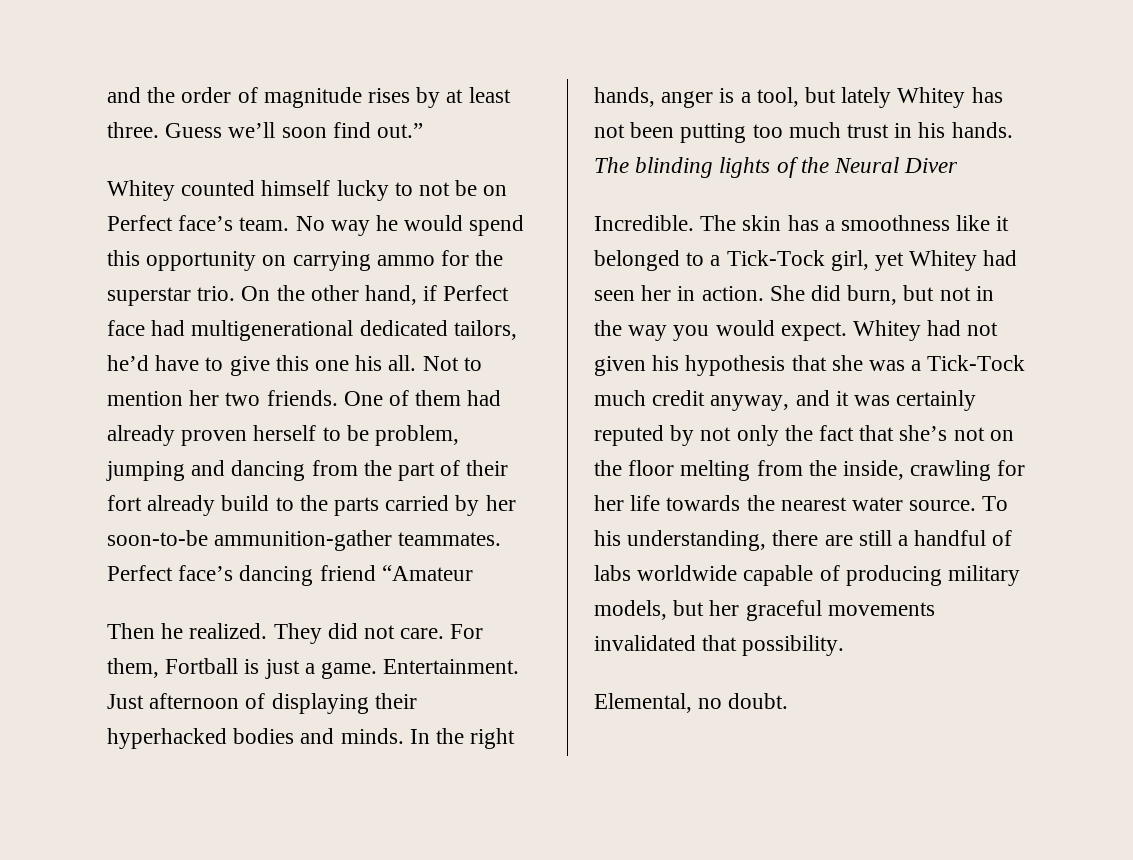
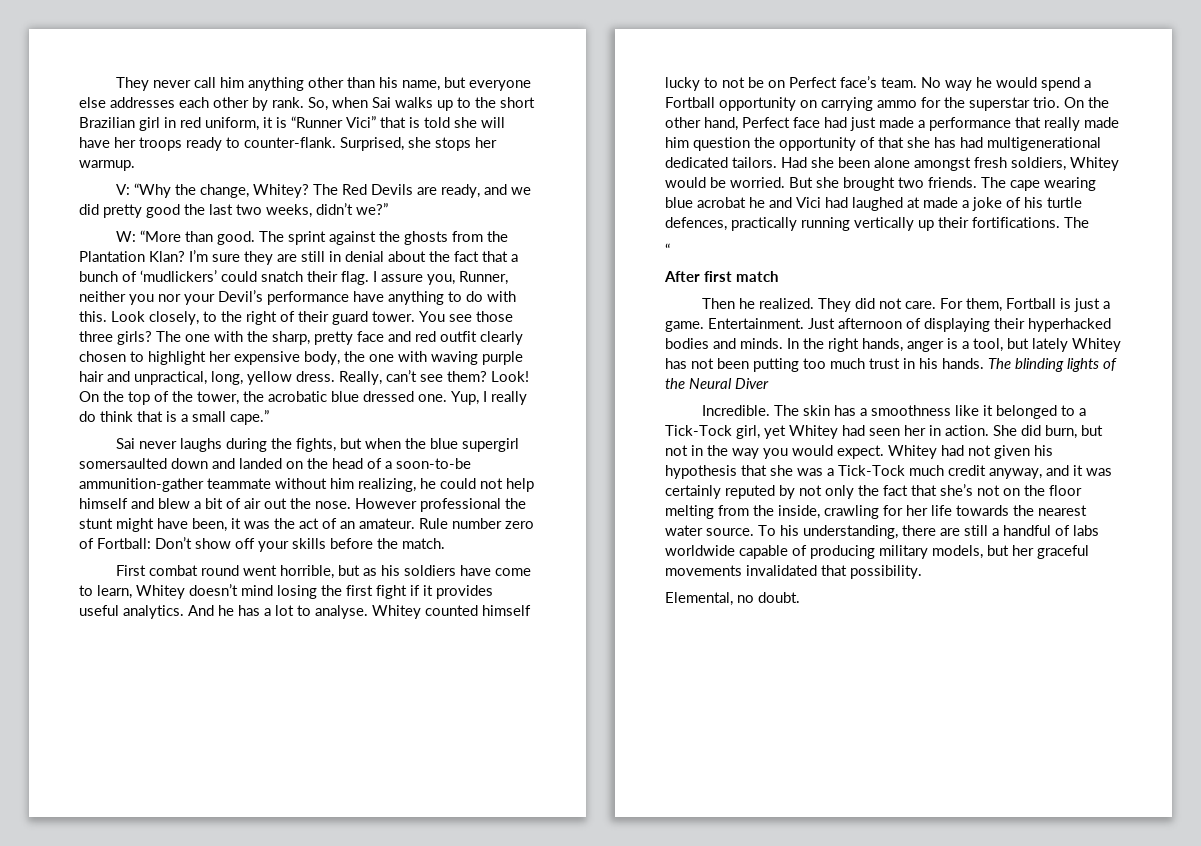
[107,87,511,108] [107,122,424,138] and the order of magnitude rises by at least three. Guess we’ll soon find out.” // -> [116,77,532,91] [79,97,535,111] [79,116,505,131] [79,137,497,151] [79,160,135,171] [116,183,532,198] [79,203,388,218] [116,230,509,245] [79,250,518,265] [79,270,508,285] [79,290,516,305] [79,311,513,325] [79,331,523,345] [79,351,523,365] [79,370,529,385] [79,391,527,405] [79,410,269,425] [116,438,520,452] [79,458,471,469] [79,478,534,492] [79,498,526,512] [79,518,534,532] [79,537,445,552] [116,565,532,579] [79,584,493,599] [79,605,368,619] They never call him anything other than his name, but everyone else addresses each other by rank. So, when Sai walks up to the short Brazilian girl in red uniform, it is “Runner Vici” that is told she will have her troops ready to counter-flank. Surprised, she stops her warmup. // V: “Why the change, Whitey? The Red Devils are ready, and we did pretty good the last two weeks, didn’t we?” // W: “More than good. The sprint against the ghosts from the Plantation Klan? I’m sure they are still in denial about the fact that a bunch of ‘mudlickers’ could snatch their flag. I assure you, Runner, neither you nor your Devil’s performance have anything to do with this. Look closely, to the right of their guard tower. You see those three girls? The one with the sharp, pretty face and red outfit clearly chosen to highlight her expensive body, the one with waving purple hair and unpractical, long, yellow dress. Really, can’t see them? Look! On the top of the tower, the acrobatic blue dressed one. Yup, I really do think that is a small cape.” // Sai never laughs during the fights, but when the blue supergirl somersaulted down and landed on the head of a soon-to-be ammunition-gather teammate without him realizing, he could not help himself and blew a bit of air out the nose. However professional the stunt might have been, it was the act of an amateur. Rule number zero of Fortball: Don’t show off your skills before the match. // First combat round went horrible, but as his soldiers have come to learn, Whitey doesn’t mind losing the first fight if it provides useful analytics. And he has a lot to analyse.
[107,250,140,266] this -> [1084,80,1091,88] [665,97,715,108] a Fortball
[423,285,438,301] if -> (738, 124) none
[191,320,517,341] [107,355,482,376] [107,390,502,406] [107,425,460,446] [106,460,509,481] [107,495,516,516] [107,530,502,551] [107,565,473,586] multigenerational dedicated tailors, he’d have to give this one his all. Not to mention her two friends. One of them had already proven herself to be problem, jumping and dancing from the part of their fort already build to the parts carried by her soon-to-be ammunition-gather teammates. Perfect face’s dancing friend “Amateur -> [850,117,1119,131] [665,137,1101,151] [665,157,1119,171] [665,177,1096,191] [665,197,1082,211] [665,217,1089,231] [665,243,670,255] [664,271,778,282] just made a performance that really made him question the opportunity of that she has had multigenerational dedicated tailors. Had she been alone amongst fresh soldiers, Whitey would be worried. But she brought two friends. The cape wearing blue acrobat he and Vici had laughed at made a joke of his turtle defences, practically running vertically up their fortifications. The // “ // After first match

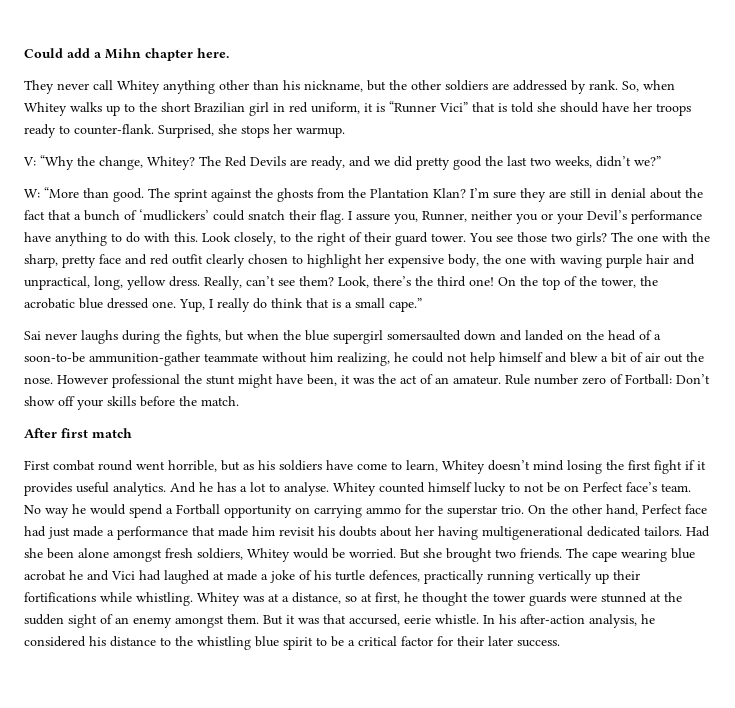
(116, 84) none -> [24,48,229,61] Could add a Mihn chapter here. //
[220,77,245,88] him -> [117,80,160,94] Whitey
[402,77,532,91] [79,97,249,108] name, but everyone else addresses each other -> [304,80,568,92] nickname, but the other soldiers are addressed
[372,97,391,108] Sai -> [24,102,67,116] Whitey
[481,117,505,128] will -> [560,102,599,113] should
[158,294,181,302] nor -> [541,213,553,220] or
[79,331,113,342] three -> [551,233,572,242] two
[491,371,529,382] Look! -> [338,276,494,288] Look, there’s the third one!
(445, 543) none -> [24,428,132,438] // After first match
[1044,117,1080,131] really -> (215, 531) none
[693,137,983,151] question the opportunity of that she has had -> [279,526,478,540] revisit his doubts about her having
[972,217,1089,228] [665,243,670,255] [664,271,778,282] [702,298,1111,312] [665,318,1111,332] [665,338,1121,352] [665,358,1117,372] [665,378,769,389] [702,405,1087,419] [665,425,1103,439] [665,445,1053,459] [665,465,1112,479] [665,484,1082,499] [665,505,1087,519] [665,525,1099,539] [665,545,1089,559] [665,565,922,579] [665,592,800,606] fortifications. The // “ // After first match // Then he realized. They did not care. For them, Fortball is just a game. Entertainment. Just afternoon of displaying their hyperhacked bodies and minds. In the right hands, anger is a tool, but lately Whitey has not been putting too much trust in his hands. The blinding lights of the Neural Diver // Incredible. The skin has a smoothness like it belonged to a Tick-Tock girl, yet Whitey had seen her in action. She did burn, but not in the way you would expect. Whitey had not given his hypothesis that she was a Tick-Tock much credit anyway, and it was certainly reputed by not only the fact that she’s not on the floor melting from the inside, crawling for her life towards the nearest water source. To his understanding, there are still a handful of labs worldwide capable of producing military models, but her graceful movements invalidated that possibility. // Elemental, no doubt. -> [24,592,682,606] [24,614,655,628] [24,636,560,650] fortifications while whistling. Whitey was at a distance, so at first, he thought the tower guards were stunned at the sudden sight of an enemy amongst them. But it was that accursed, eerie whistle. In his after-action analysis, he considered his distance to the whistling blue spirit to be a critical factor for their later success.

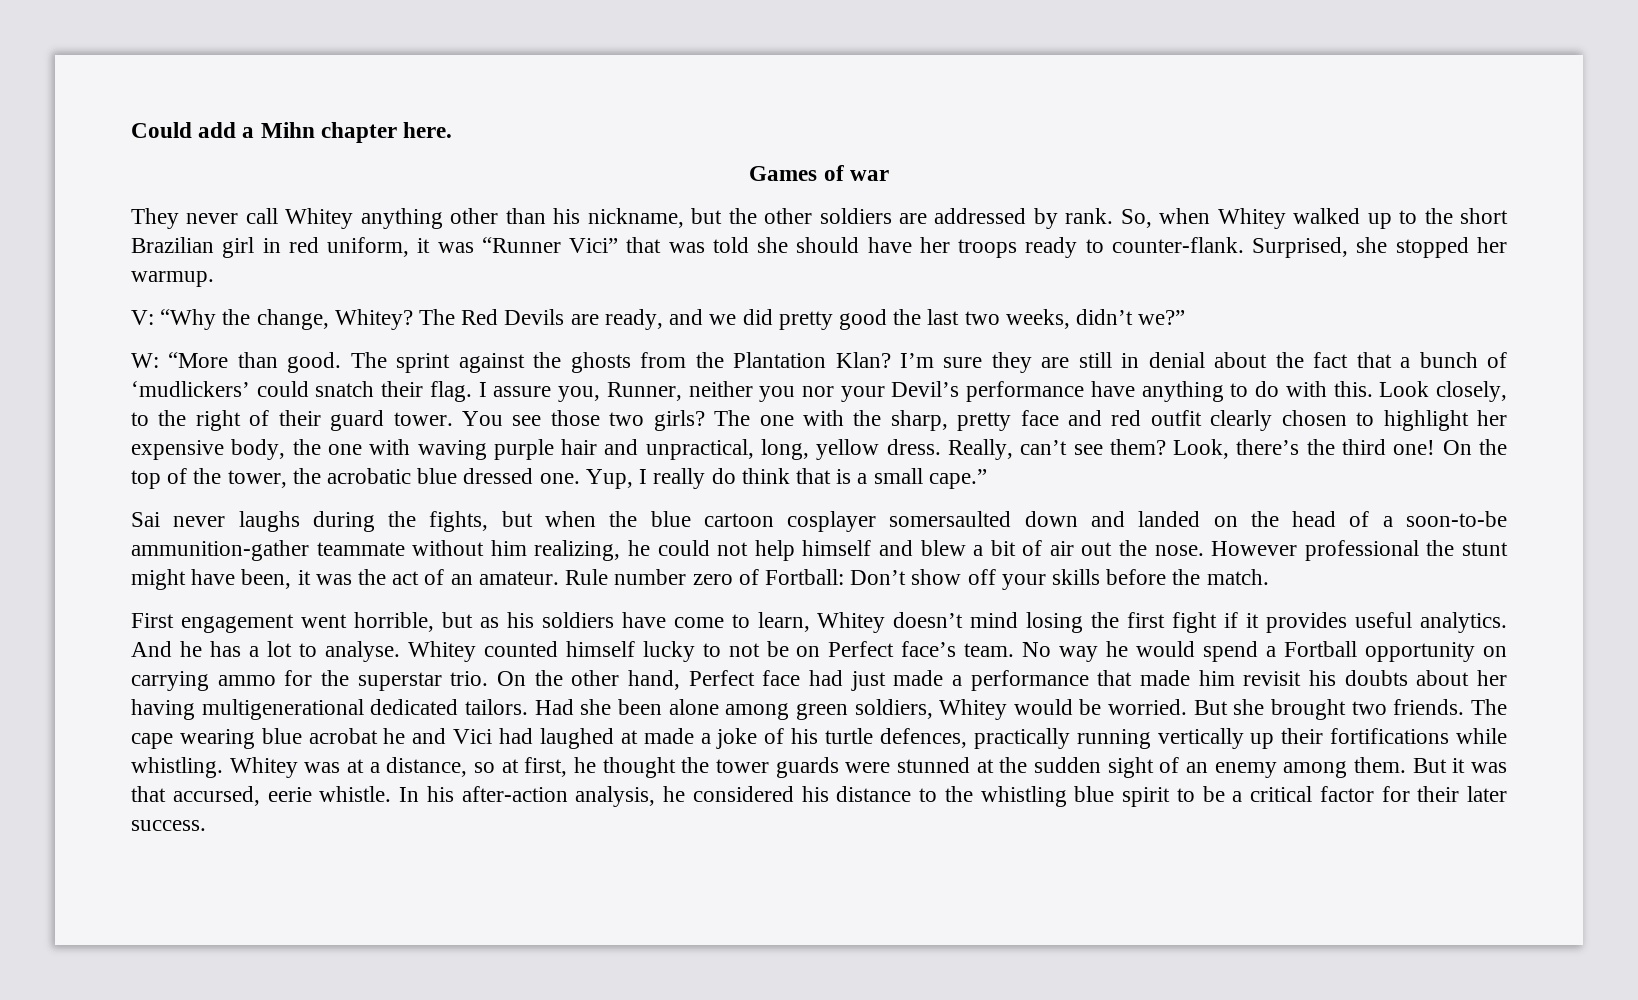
(229, 53) none -> [749,165,889,181] // Games of war
[70,102,102,112] walks -> [1293,208,1361,224] walked
[376,103,385,112] is -> [437,242,474,253] was
[498,103,507,112] is -> [668,242,705,253] was
[241,125,269,138] stops -> [1395,237,1469,258] stopped
[541,213,553,220] or -> [802,386,835,397] nor
[333,330,383,344] supergirl -> [703,511,877,532] cartoon cosplayer
[24,428,132,438] // After first match -> (1269, 577) none
[53,460,133,471] combat round -> [180,614,294,633] engagement
[113,548,193,562] amongst fresh -> [725,703,848,720] among green
[175,615,224,628] amongst -> [1283,761,1348,778] among

